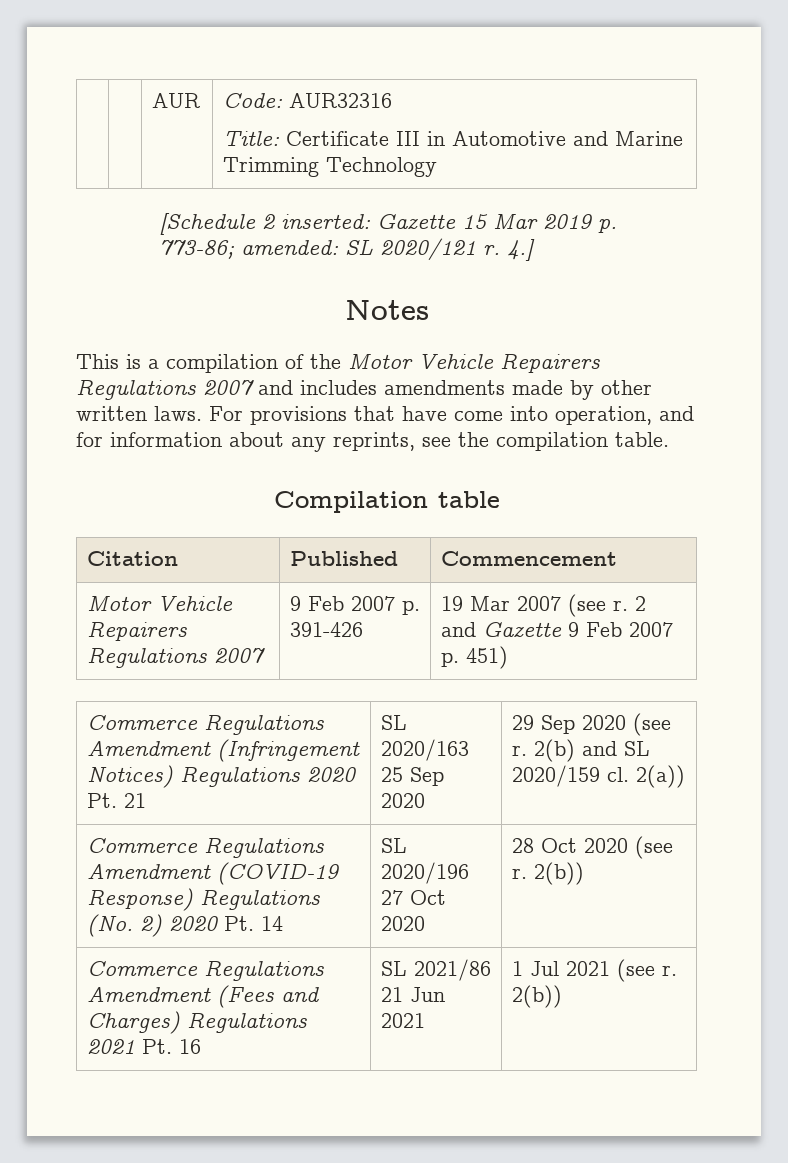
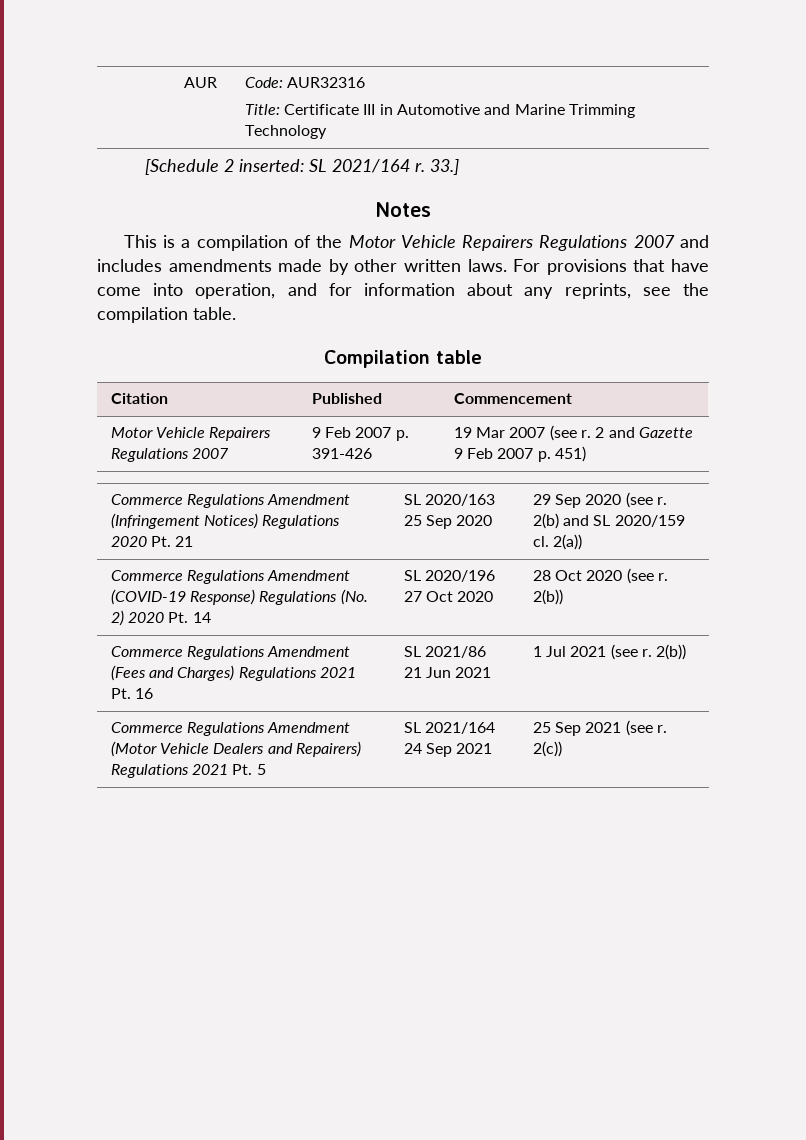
[377,213,618,233] [159,238,536,261] Gazette 15 Mar 2019 p. 773-86; amended: SL 2020/121 r. 4.] -> [309,159,460,175] SL 2021/164 r. 33.]
(562, 996) none -> [110,722,351,736] [110,741,362,757] [110,764,266,778] [403,722,496,734] [403,743,493,757] [532,720,668,736] [532,741,562,757] // Commerce Regulations Amendment (Motor Vehicle Dealers and Repairers) Regulations 2021 Pt. 5 | SL 2021/164 24 Sep 2021 | 25 Sep 2021 (see r. 2(c))

